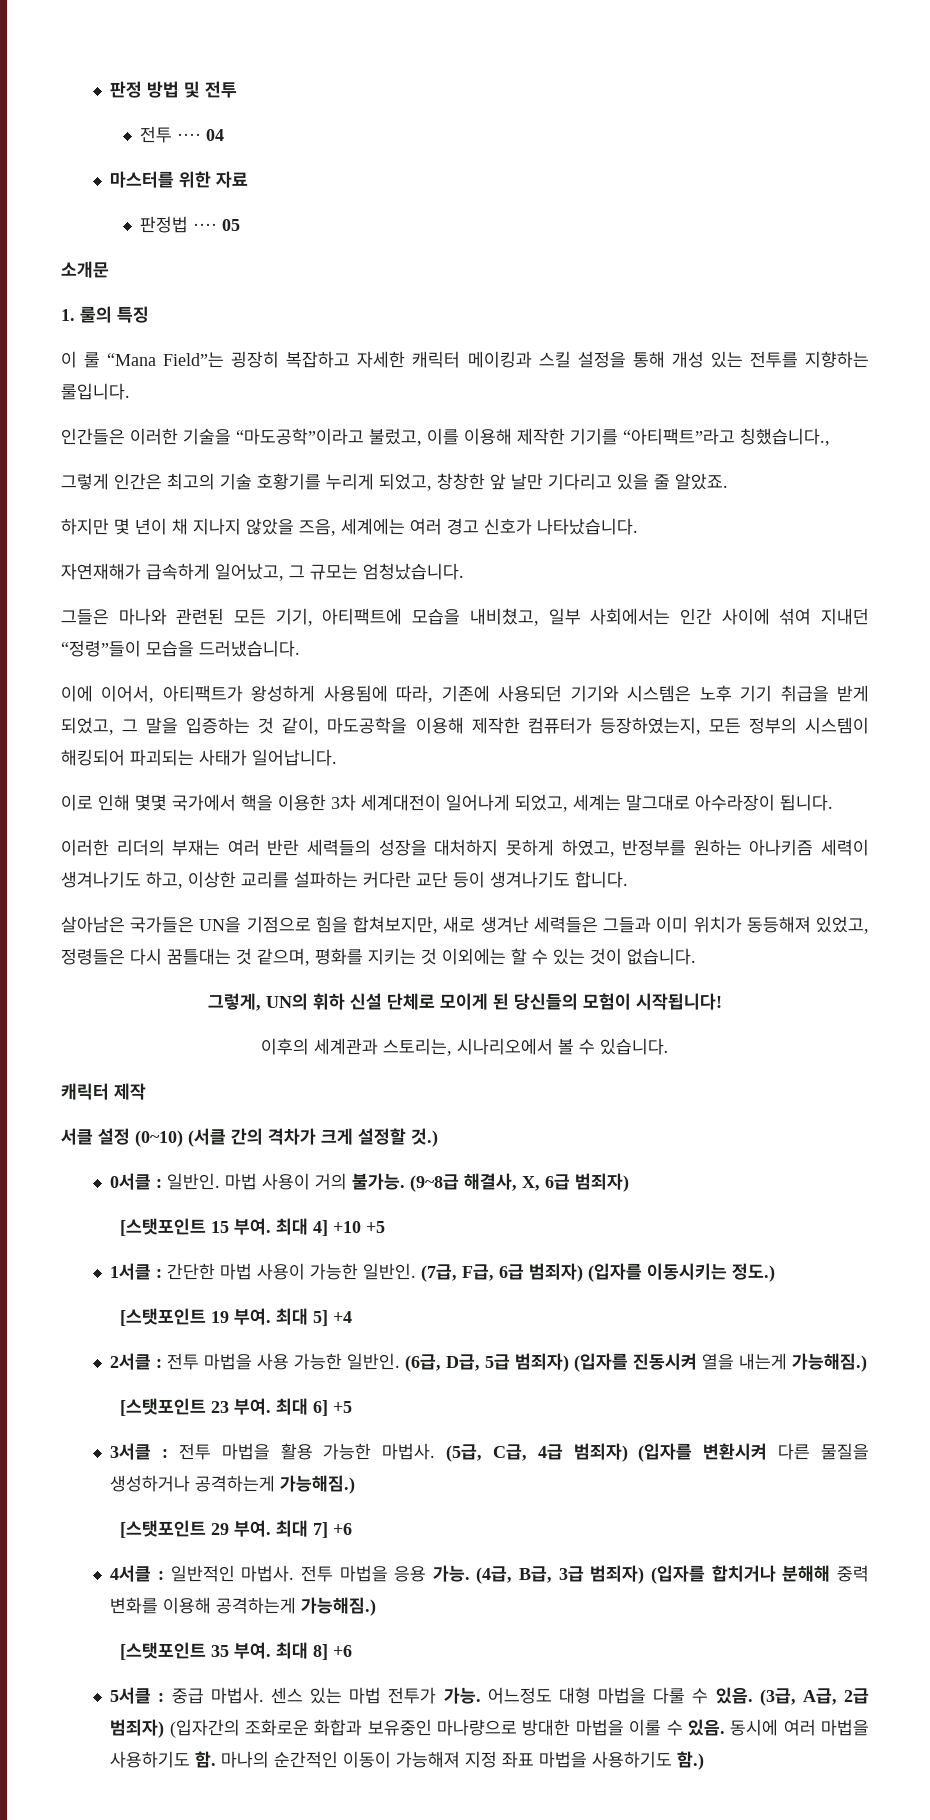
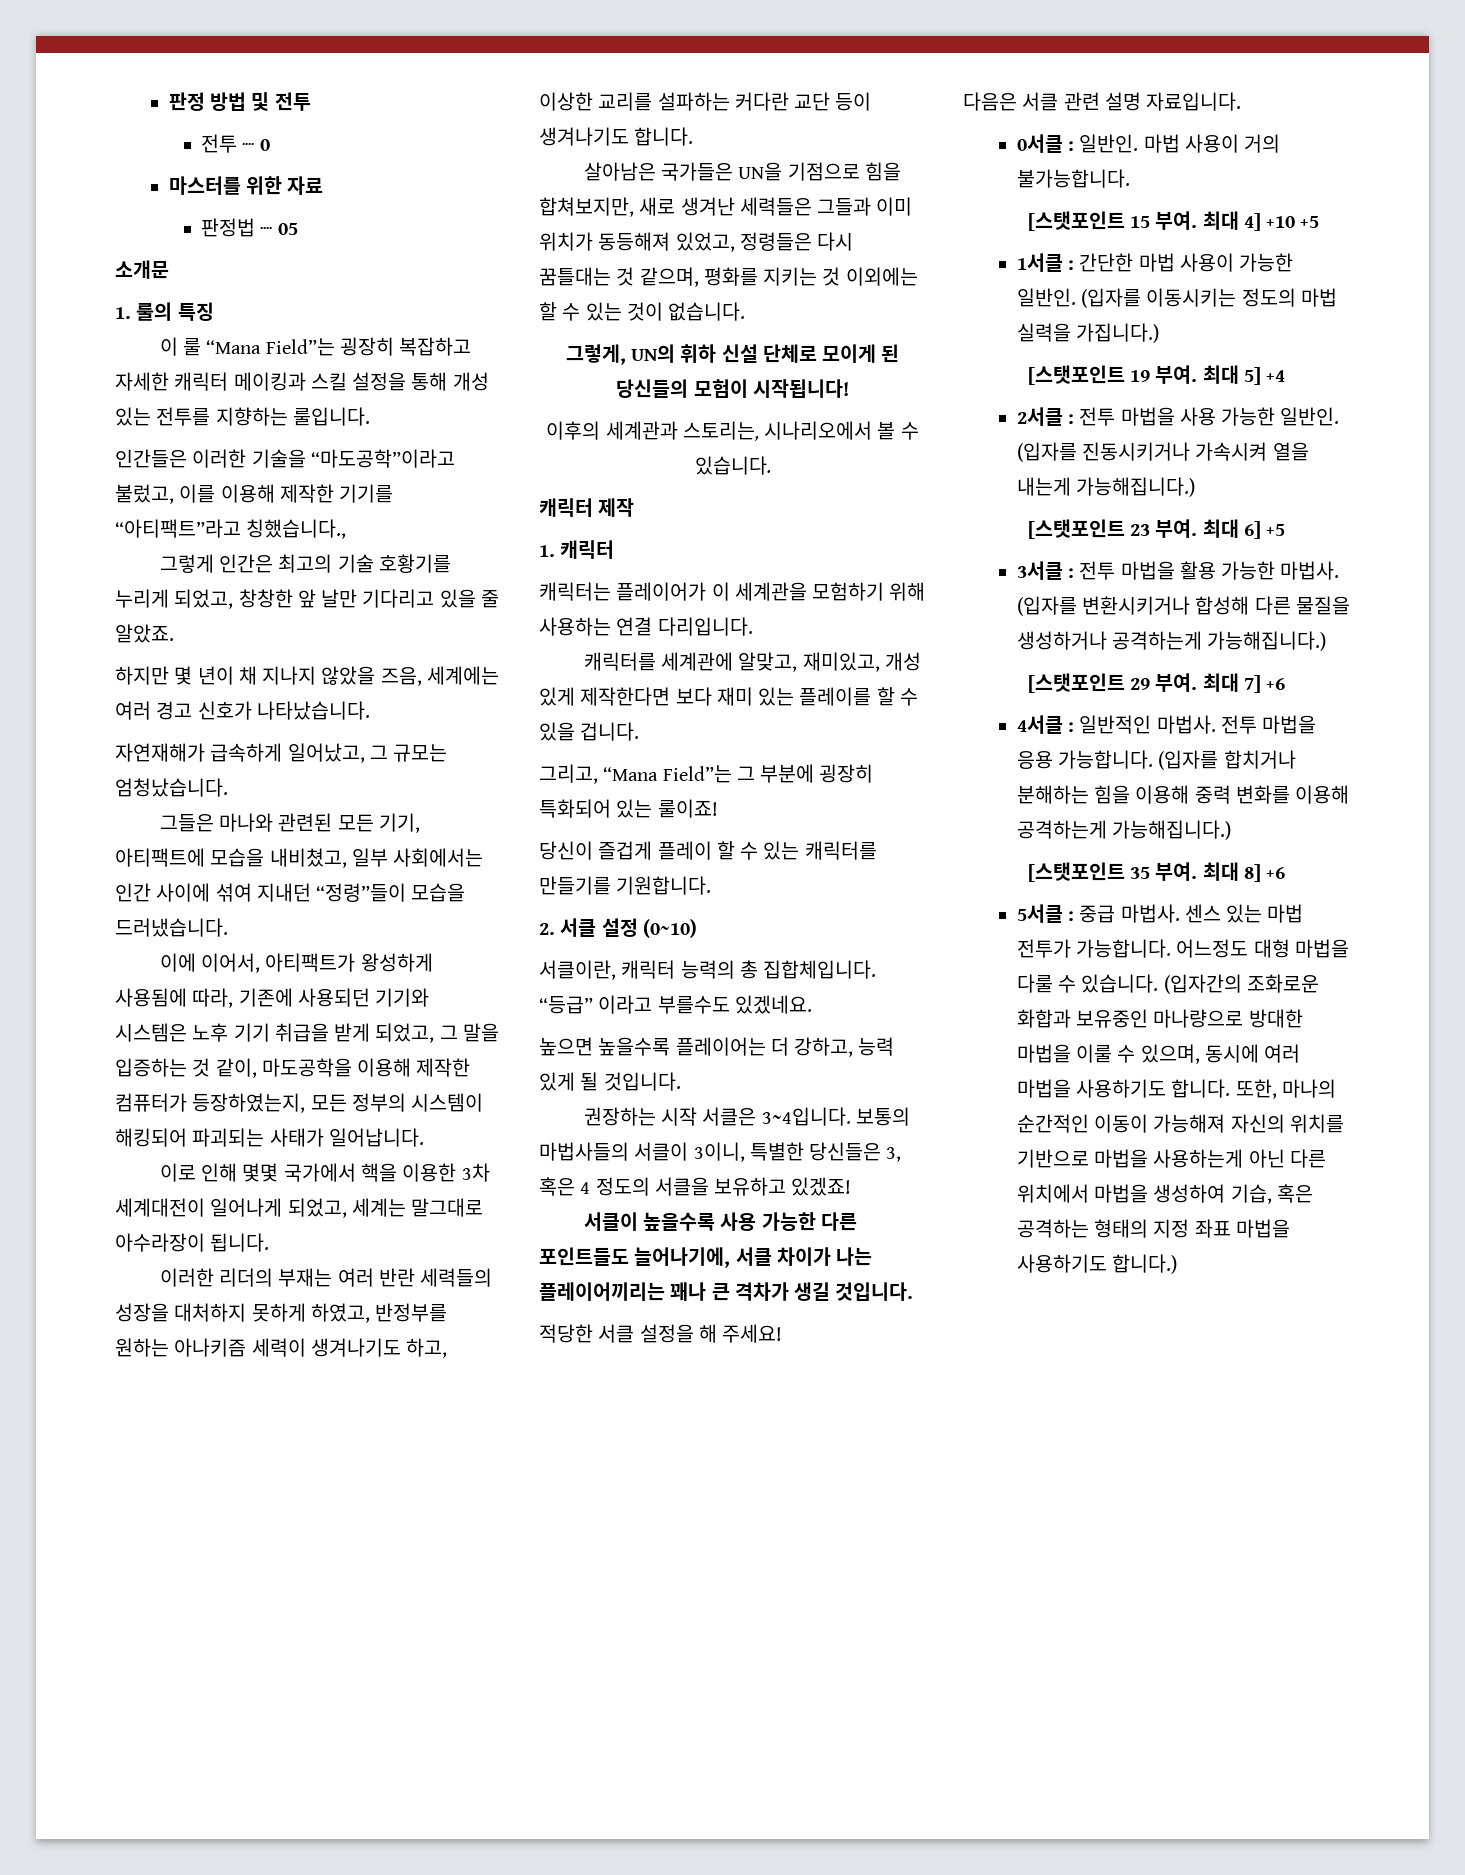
[205,129,224,141] 04 -> [259,139,270,151] 0
[61,1128,438,1147] 서클 설정 (0~10) (서클 간의 격차가 크게 설정할 것.) -> [539,540,615,559] [539,582,926,601] [539,617,753,636] [583,652,921,672] [539,687,918,706] [539,722,640,741] [539,764,874,784] [539,799,718,818] [539,841,877,860] [539,876,712,895] [539,918,697,938] [539,960,877,980] [539,995,812,1014] [539,1037,895,1057] [539,1072,681,1091] [583,1107,910,1126] [539,1142,902,1162] [539,1177,852,1196] [583,1212,857,1231] [539,1247,873,1268] [539,1282,914,1301] [539,1324,783,1343] [963,92,1242,111] 1. 캐릭터 // 캐릭터는 플레이어가 이 세계관을 모험하기 위해 사용하는 연결 다리입니다. // 캐릭터를 세계관에 알맞고, 재미있고, 개성 있게 제작한다면 보다 재미 있는 플레이를 할 수 있을 겁니다. // 그리고, “Mana Field”는 그 부분에 굉장히 특화되어 있는 룰이죠! // 당신이 즐겁게 플레이 할 수 있는 캐릭터를 만들기를 기원합니다. // 2. 서클 설정 (0~10) // 서클이란, 캐릭터 능력의 총 집합체입니다. “등급” 이라고 부를수도 있겠네요. // 높으면 높을수록 플레이어는 더 강하고, 능력 있게 될 것입니다. // 권장하는 시작 서클은 3~4입니다. 보통의 마법사들의 서클이 3이니, 특별한 당신들은 3, 혹은 4 정도의 서클을 보유하고 있겠죠! // 서클이 높을수록 사용 가능한 다른 포인트들도 늘어나기에, 서클 차이가 나는 플레이어끼리는 꽤나 큰 격차가 생길 것입니다. // 적당한 서클 설정을 해 주세요! // 다음은 서클 관련 설명 자료입니다.
[352,1173,630,1192] 불가능. (9~8급 해결사, X, 6급 범죄자) -> [1016,169,1130,188] 불가능합니다.
[421,1263,776,1282] (7급, F급, 6급 범죄자) (입자를 이동시키는 정도.) -> [1081,288,1337,308] [1016,323,1160,343] (입자를 이동시키는 정도의 마법 실력을 가집니다.)
[405,1353,698,1372] (6급, D급, 5급 범죄자) (입자를 진동시켜 -> [1016,442,1268,462] (입자를 진동시키거나 가속시켜
[792,1353,868,1372] 가능해짐.) -> [1076,477,1196,497] 가능해집니다.)
[446,1443,768,1462] (5급, C급, 4급 범죄자) (입자를 변환시켜 -> [1016,596,1250,616] (입자를 변환시키거나 합성해
[280,1475,356,1494] 가능해짐.) -> [1207,631,1327,651] 가능해집니다.)
[432,1565,831,1584] 가능. (4급, B급, 3급 범죄자) (입자를 합치거나 분해해 -> [1058,750,1296,770] [1016,785,1190,804] 가능합니다. (입자를 합치거나 분해하는 힘을 이용해
[301,1597,377,1616] 가능해짐.) -> [1112,820,1232,840] 가능해집니다.)
[443,1687,481,1704] 가능. -> [1076,939,1172,958] 가능합니다.
[715,1687,869,1706] [110,1719,165,1738] 있음. (3급, A급, 2급 범죄자) -> [1081,974,1159,993] 있습니다.
[687,1719,725,1736] 있음. -> [1140,1044,1200,1064] 있으며,
[195,1751,217,1768] 함. -> [1171,1079,1277,1099] 합니다. 또한,
(461, 1759) none -> [1230,1114,1344,1133] [1016,1149,1326,1168] [1016,1184,1313,1204] [1016,1219,1149,1238] 자신의 위치를 기반으로 마법을 사용하는게 아닌 다른 위치에서 마법을 생성하여 기습, 혹은 공격하는 형태의
[677,1751,705,1770] 함.) -> [1112,1254,1178,1274] 합니다.)

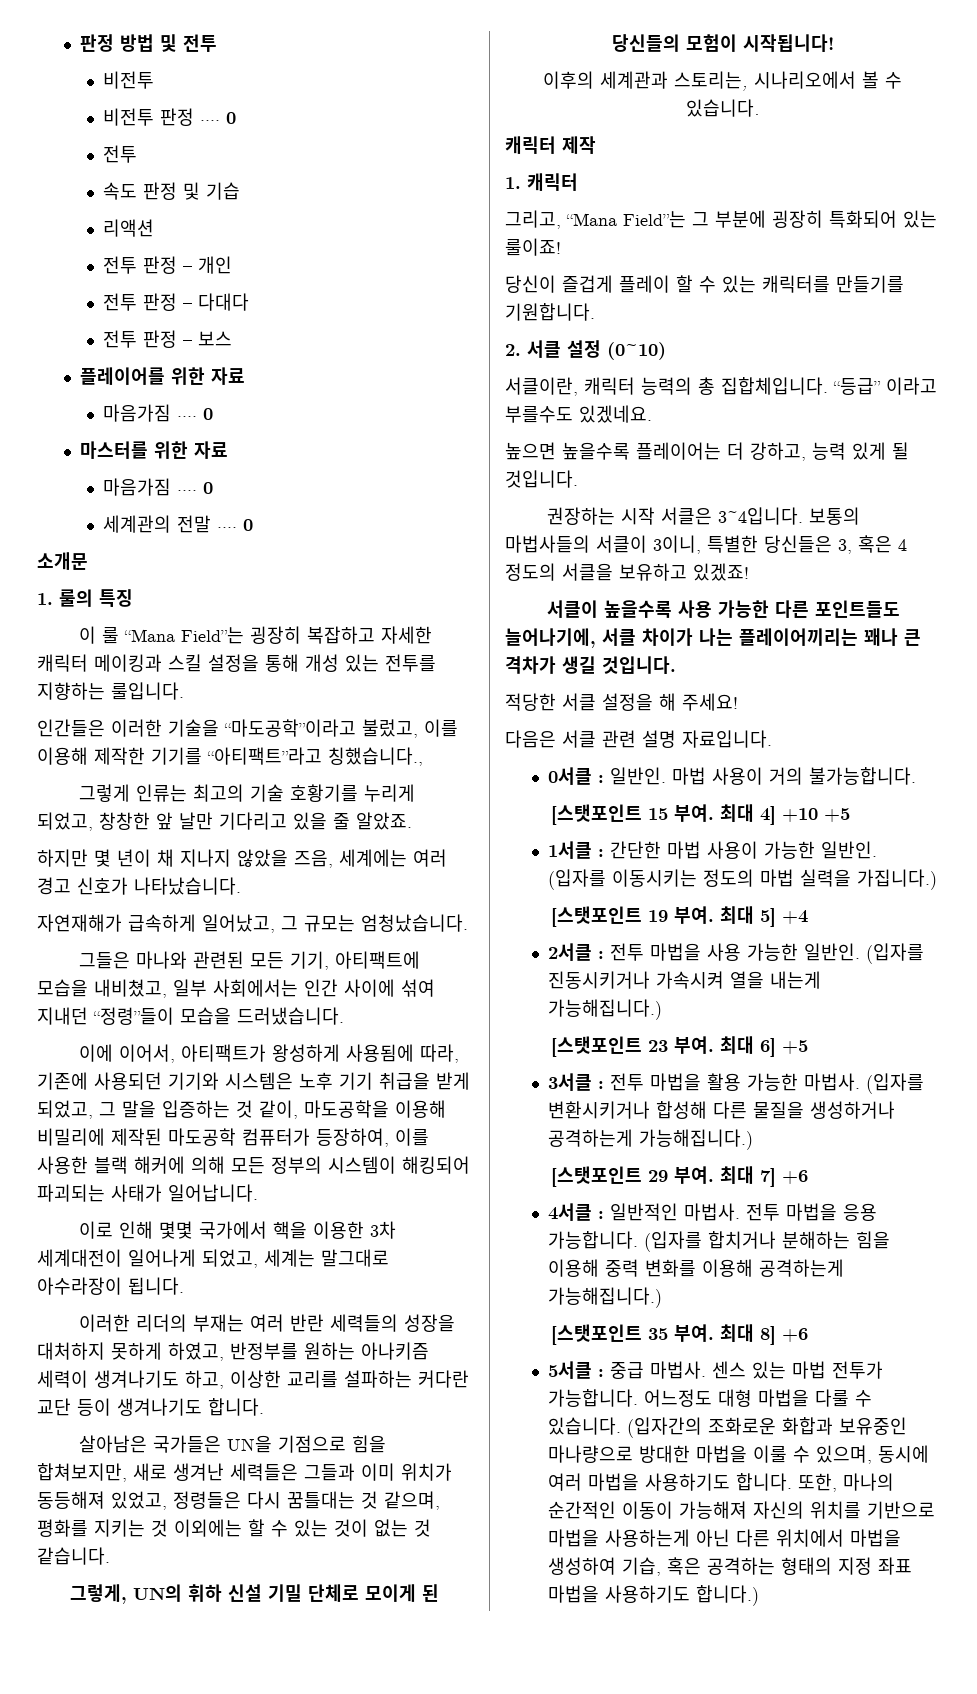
[201,134,238,153] 전투 -> [102,71,154,89] [102,108,236,126] [102,145,137,163] [102,182,240,200] [102,219,154,237] [102,256,232,274] [102,293,249,311] [102,330,232,348] [79,367,245,385] [102,404,171,422] 비전투 // 비전투 판정 ···· 0 // 전투 // 속도 판정 및 기습 // 리액션 // 전투 판정 – 개인 // 전투 판정 – 다대다 // 전투 판정 – 보스 // 플레이어를 위한 자료 // 마음가짐
[201,218,298,237] 판정법 ···· 05 -> [102,478,213,496] [102,515,253,533] 마음가짐 ···· 0 // 세계관의 전말 ···· 0
[219,554,274,573] 인간은 -> [136,784,188,802] 인류는
[416,1058,471,1077] [115,1093,306,1113] 제작한 컴퓨터가 등장하였는지, -> [37,1128,429,1147] [37,1156,225,1174] 비밀리에 제작된 마도공학 컴퓨터가 등장하여, 이를 사용한 블랙 해커에 의해
[668,302,746,321] 없습니다. -> [374,1519,431,1537] [37,1547,110,1565] 없는 것 같습니다.
(758, 353) none -> [268,1584,302,1602] 기밀
[539,582,926,601] [539,617,753,636] [583,652,921,672] [539,687,918,706] [539,722,640,741] // 캐릭터는 플레이어가 이 세계관을 모험하기 위해 사용하는 연결 다리입니다. // 캐릭터를 세계관에 알맞고, 재미있고, 개성 있게 제작한다면 보다 재미 있는 플레이를 할 수 있을 겁니다. -> (578, 182) none

